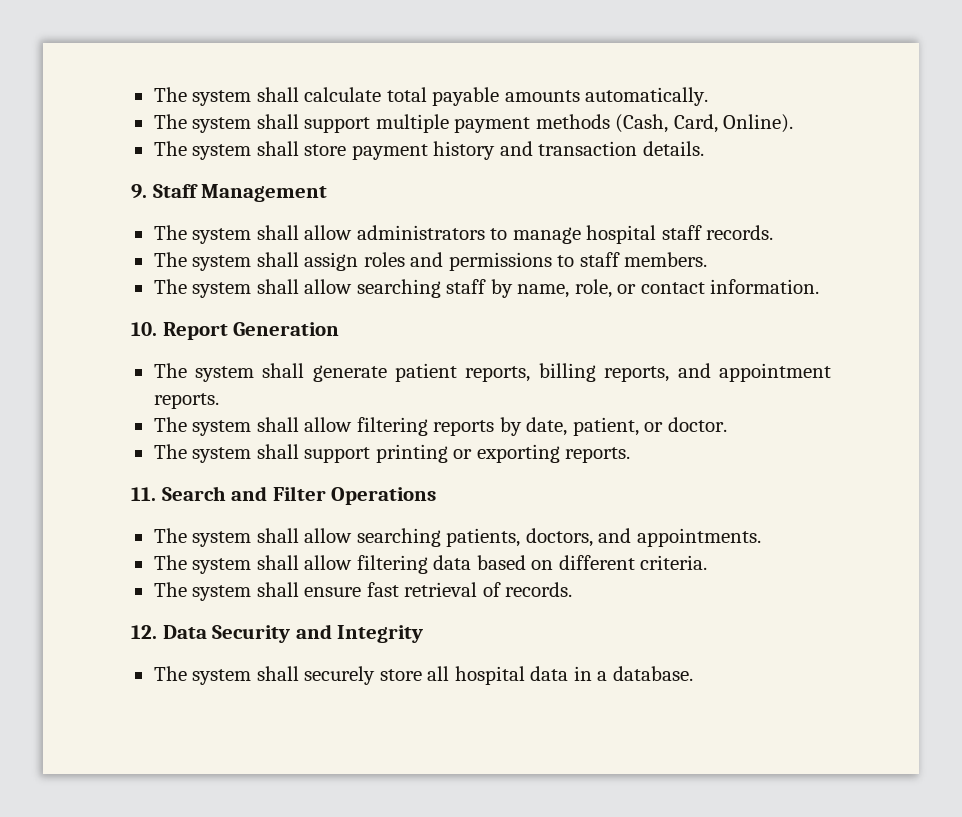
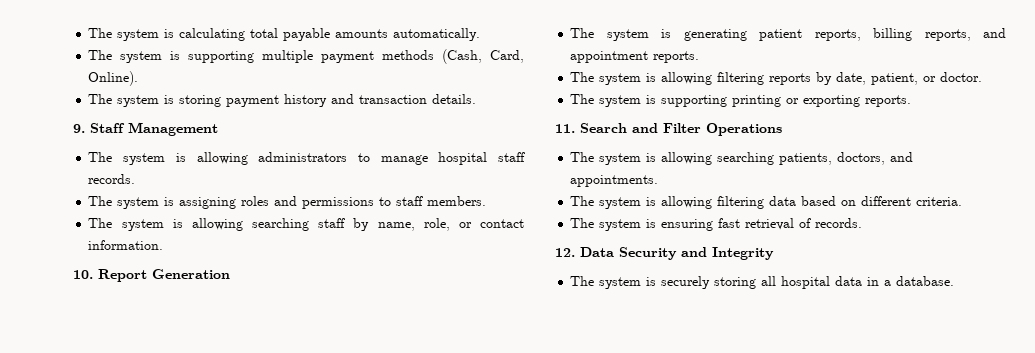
[153,87,382,106] The system shall calculate -> [88,28,246,41] The system is calculating
[256,114,371,133] shall support -> [170,51,255,63] is supporting
[256,141,347,156] shall store -> [164,95,222,107] is storing
[256,225,353,240] shall allow -> [175,152,248,165] is allowing
[256,252,359,271] shall assign -> [164,197,237,209] is assigning
[256,279,353,294] shall allow -> [172,218,243,231] is allowing
[262,363,387,382] shall generate -> [661,29,747,41] is generating
[256,417,353,432] shall allow -> [646,72,713,85] is allowing
[256,444,371,463] shall support -> [646,95,728,107] is supporting
[256,528,353,543] shall allow -> [646,152,713,165] is allowing
[256,555,353,570] shall allow -> [646,196,713,209] is allowing
[256,582,362,597] shall ensure -> [646,219,714,231] is ensuring
[256,666,422,685] shall securely store -> [646,276,757,289] is securely storing

